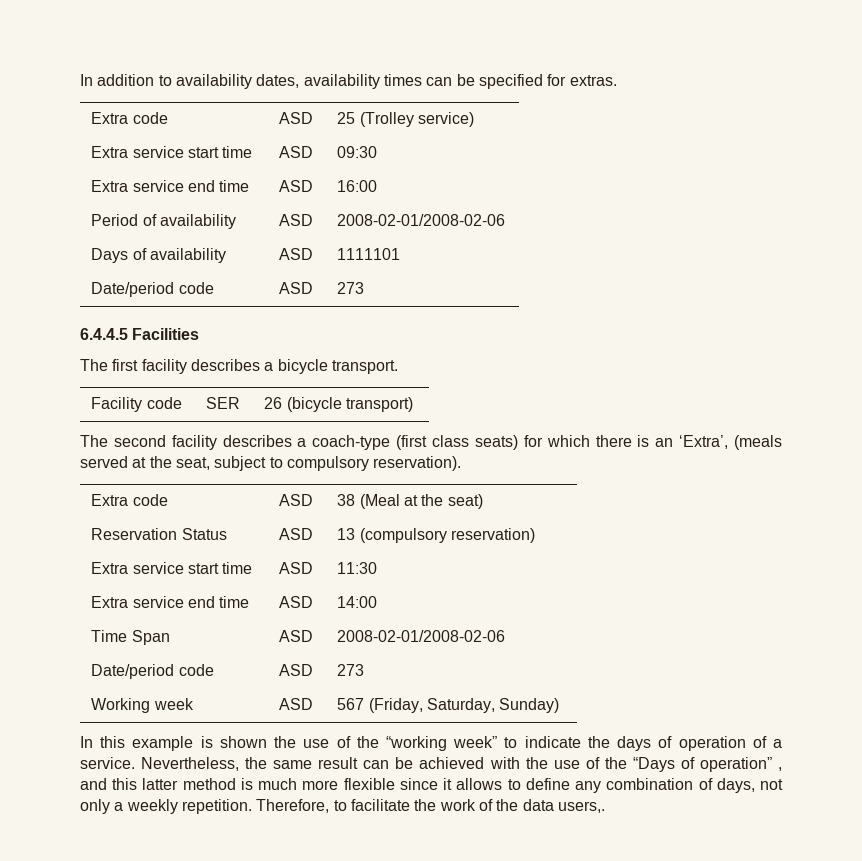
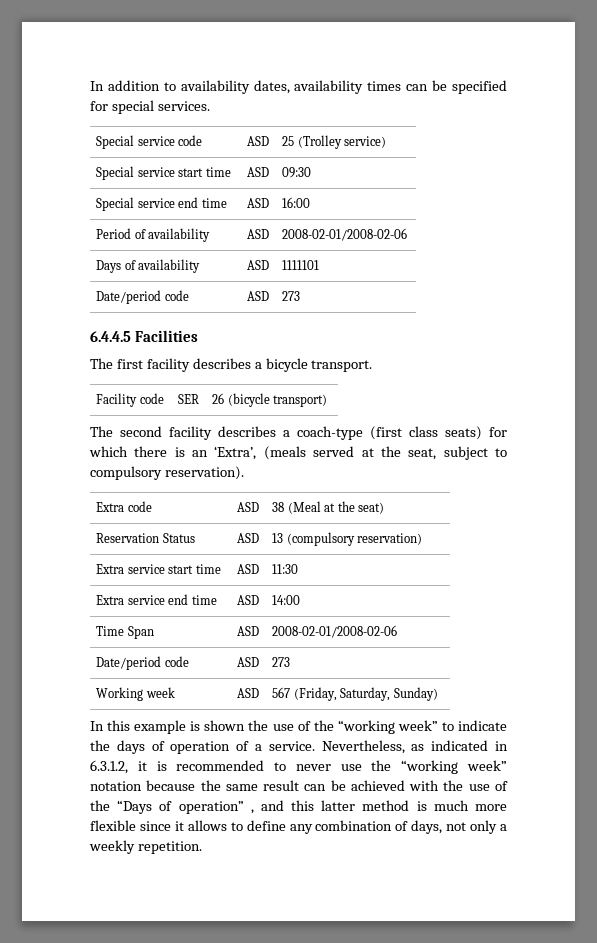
[569,75,617,86] [91,112,129,124] extras. // Extra -> [111,100,210,114] [96,135,175,149] special services. // Special service
[91,146,129,158] Extra -> [96,166,135,180] Special
[91,180,129,192] Extra -> [96,197,135,211] Special
(240, 764) none -> [411,740,509,751] [90,760,507,774] [90,780,196,791] as indicated in 6.3.1.2, it is recommended to never use the “working week” notation because
[256,799,605,813] Therefore, to facilitate the work of the data users,. -> (202, 847) none

